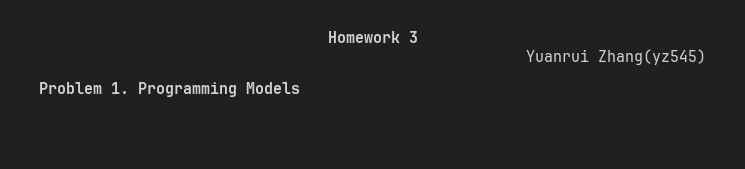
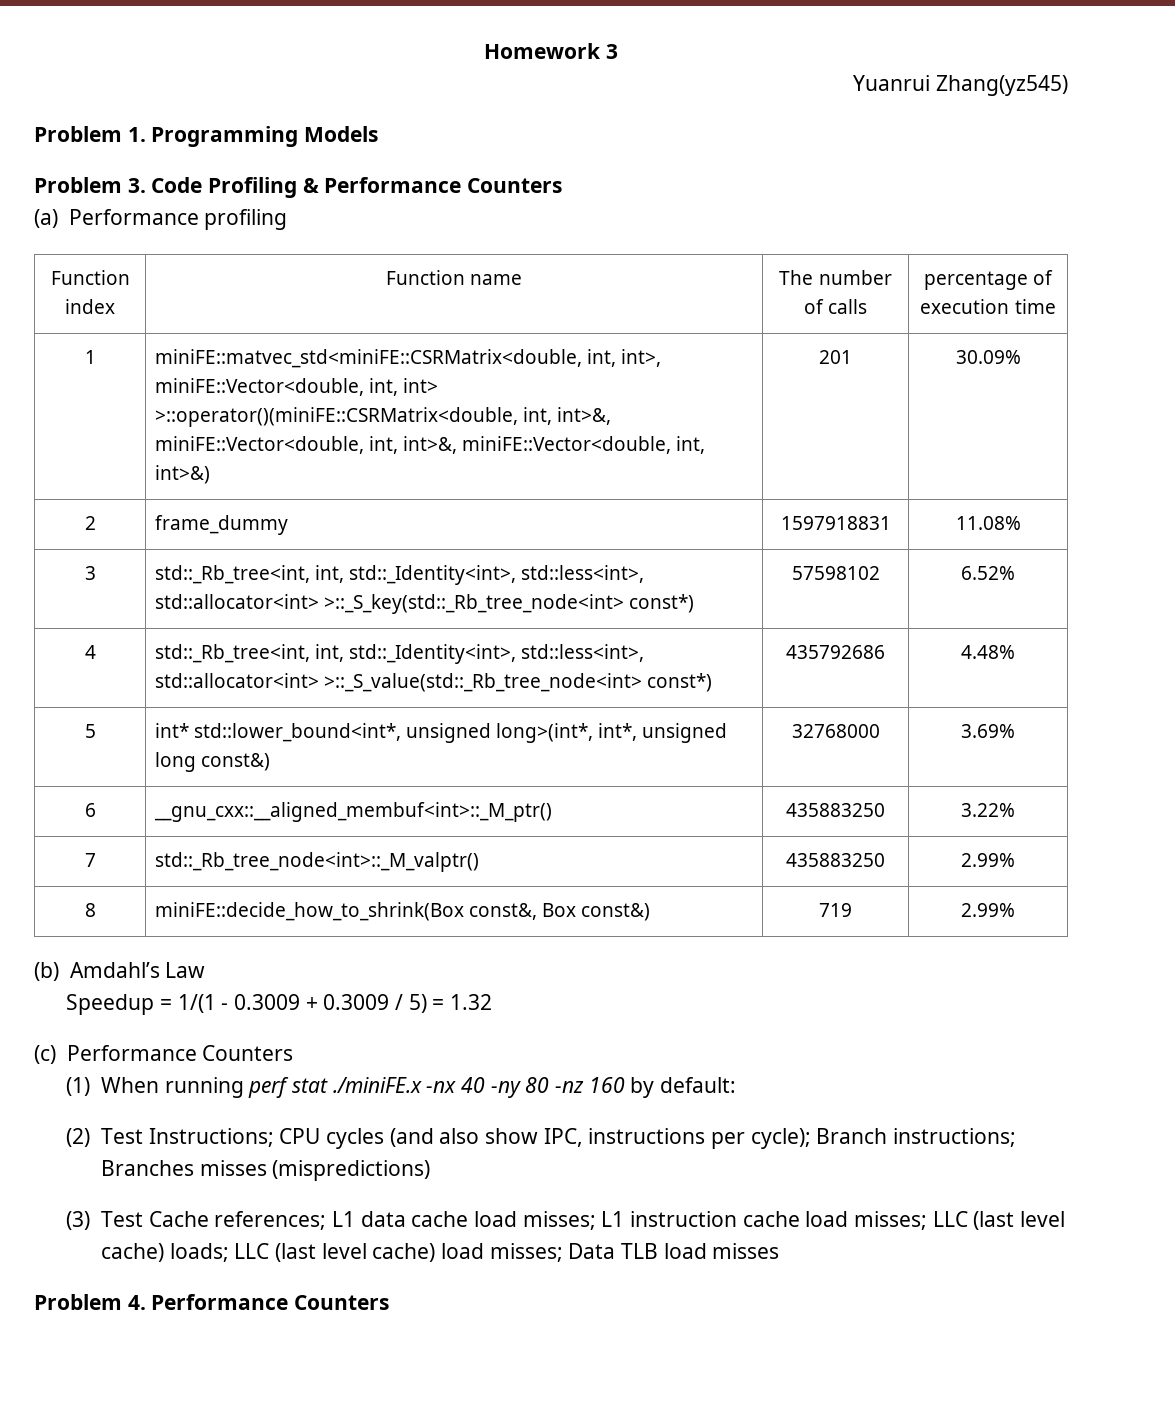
(300, 88) none -> [34,177,563,198] [34,209,288,230] [50,270,130,285] [65,299,115,314] [385,270,523,285] [779,270,892,285] [803,299,868,314] [923,270,1054,290] [920,299,1056,314] [84,350,96,364] [154,349,662,368] [154,378,439,396] [154,407,612,427] [154,436,706,454] [154,465,210,484] [819,350,852,364] [955,350,1021,364] [84,516,96,530] [154,515,288,535] [780,516,891,530] [955,516,1021,530] [84,566,96,580] [154,565,645,585] [154,594,695,614] [791,566,880,580] [961,566,1015,580] [84,645,96,659] [154,644,645,664] [154,673,713,692] [786,645,885,659] [961,645,1015,659] [84,724,96,738] [154,723,728,743] [154,752,270,772] [791,724,880,738] [961,724,1015,738] [84,803,96,817] [153,802,552,822] [786,803,885,817] [961,803,1015,817] [84,853,96,867] [154,852,479,872] [786,853,885,867] [961,853,1015,867] [84,903,96,917] [154,902,651,921] [819,903,852,917] [961,903,1015,917] [34,962,206,981] [66,994,493,1015] [34,1045,294,1064] [66,1077,736,1098] [66,1128,1016,1149] [100,1160,431,1181] [66,1211,1065,1230] [100,1243,780,1262] [34,1294,390,1310] // Problem 3. Code Profiling & Performance Counters // (a) Performance profiling // Function index | Function name | The number of calls | percentage of execution time // 1 | miniFE::matvec_std<miniFE::CSRMatrix<double, int, int>, miniFE::Vector<double, int, int> >::operator()(miniFE::CSRMatrix<double, int, int>&, miniFE::Vector<double, int, int>&, miniFE::Vector<double, int, int>&) | 201 | 30.09% // 2 | frame_dummy | 1597918831 | 11.08% // 3 | std::_Rb_tree<int, int, std::_Identity<int>, std::less<int>, std::allocator<int> >::_S_key(std::_Rb_tree_node<int> const*) | 57598102 | 6.52% // 4 | std::_Rb_tree<int, int, std::_Identity<int>, std::less<int>, std::allocator<int> >::_S_value(std::_Rb_tree_node<int> const*) | 435792686 | 4.48% // 5 | int* std::lower_bound<int*, unsigned long>(int*, int*, unsigned long const&) | 32768000 | 3.69% // 6 | __gnu_cxx::__aligned_membuf<int>::_M_ptr() | 435883250 | 3.22% // 7 | std::_Rb_tree_node<int>::_M_valptr() | 435883250 | 2.99% // 8 | miniFE::decide_how_to_shrink(Box const&, Box const&) | 719 | 2.99% // (b) Amdahl’s Law // Speedup = 1/(1 - 0.3009 + 0.3009 / 5) = 1.32 // (c) Performance Counters // (1) When running perf stat ./miniFE.x -nx 40 -ny 80 -nz 160 by default: // (2) Test Instructions; CPU cycles (and also show IPC, instructions per cycle); Branch instructions; Branches misses (mispredictions) // (3) Test Cache references; L1 data cache load misses; L1 instruction cache load misses; LLC (last level cache) loads; LLC (last level cache) load misses; Data TLB load misses // Problem 4. Performance Counters

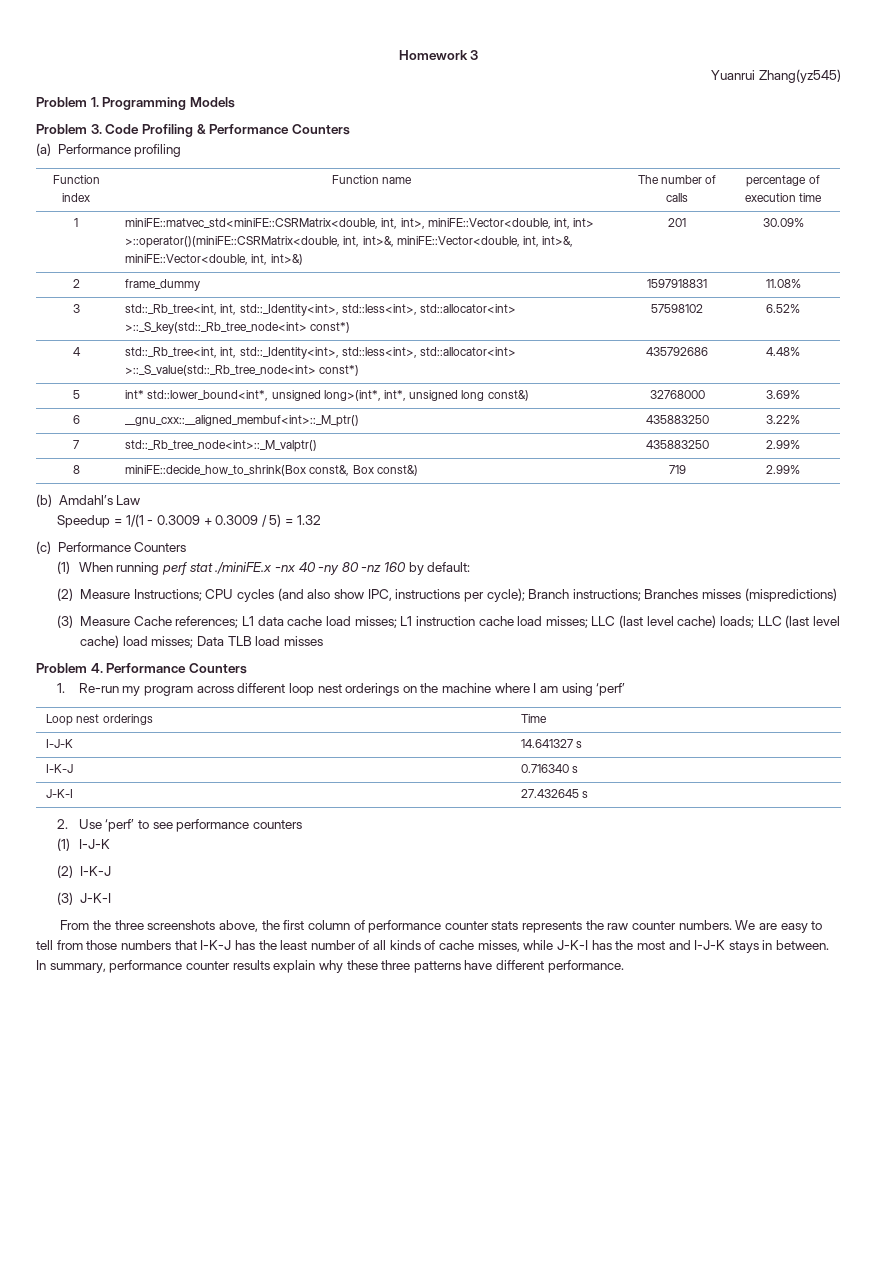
[100,1128,143,1144] Test -> [80,589,131,599] Measure
[100,1211,143,1227] Test -> [80,616,131,626] Measure
(390, 1302) none -> [57,683,626,696] [46,714,153,726] [521,714,548,723] [46,739,74,748] [521,739,583,748] [46,764,74,773] [521,764,579,773] [46,789,74,798] [521,789,589,798] [57,819,302,832] [57,838,110,851] [57,865,112,878] [57,892,112,905] [60,920,823,933] [36,940,830,953] [36,960,624,973] // 1. Re-run my program across different loop nest orderings on the machine where I am using ‘perf’ // Loop nest orderings | Time // I-J-K | 14.641327 s // I-K-J | 0.716340 s // J-K-I | 27.432645 s // 2. Use ‘perf’ to see performance counters // (1) I-J-K // (2) I-K-J // (3) J-K-I // From the three screenshots above, the first column of performance counter stats represents the raw counter numbers. We are easy to tell from those numbers that I-K-J has the least number of all kinds of cache misses, while J-K-I has the most and I-J-K stays in between. In summary, performance counter results explain why these three patterns have different performance.

